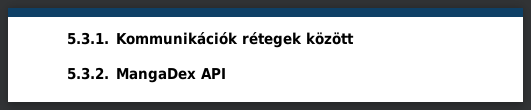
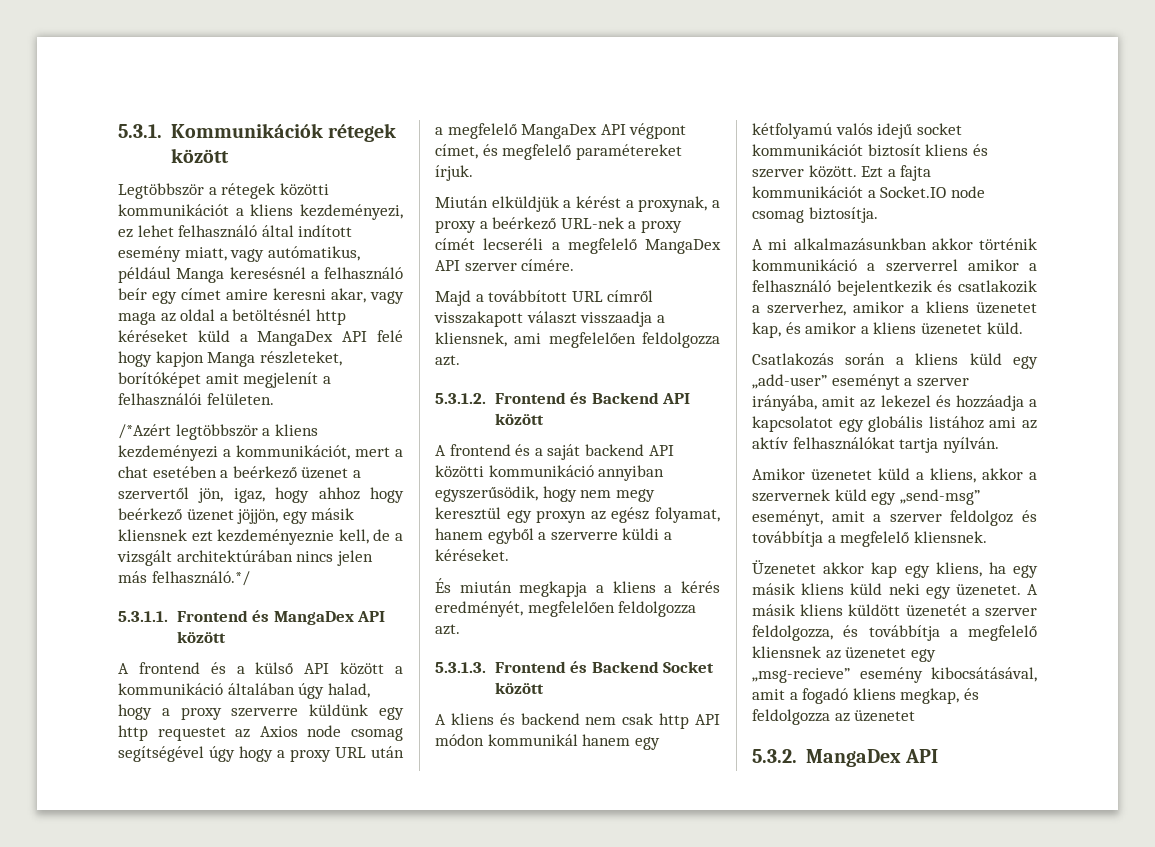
(354, 38) none -> [118,183,329,199] [118,204,403,220] [118,225,353,238] [118,246,360,262] [118,267,403,283] [118,288,404,304] [118,309,346,325] [118,330,403,346] [118,351,342,367] [118,372,331,388] [118,393,274,406] [118,424,318,440] [118,445,403,461] [118,466,361,479] [118,487,404,503] [118,508,355,524] [118,529,403,545] [117,550,373,566] [118,571,250,586] [118,610,386,625] [176,631,226,643] [118,662,403,675] [118,683,370,699] [118,704,404,720] [118,725,403,741] [118,746,404,762] [435,123,687,139] [435,144,682,160] [435,165,473,181] [435,196,720,212] [435,217,682,233] [435,238,721,254] [435,259,575,272] [435,290,654,306] [434,311,665,327] [435,332,720,348] [435,355,460,366] [435,392,691,404] [494,413,544,425] [435,444,674,460] [435,465,665,481] [435,486,655,502] [435,507,720,523] [435,528,672,544] [435,549,509,561] [435,578,720,597] [435,601,697,617] [435,624,460,635] [435,661,715,673] [494,682,544,694] [435,713,720,729] [435,734,660,750] [752,123,962,139] [752,144,988,157] [752,165,932,181] [752,186,985,198] [752,207,878,223] [752,238,1037,251] [752,259,1037,272] [752,280,1037,296] [752,301,1037,316] [752,322,1023,338] [752,353,1038,369] [752,374,969,390] [752,395,1037,411] [752,416,1037,432] [752,437,999,453] [752,468,1037,483] [752,489,980,505] [752,510,1037,526] [752,531,987,547] [752,560,1038,578] [752,583,1038,599] [752,604,1037,617] [752,625,1037,641] [752,646,936,662] [752,667,1037,683] [752,688,979,704] [752,709,916,725] // Legtöbbször a rétegek közötti kommunikációt a kliens kezdeményezi, ez lehet felhasználó által indított esemény miatt, vagy autómatikus, például Manga keresésnél a felhasználó beír egy címet amire keresni akar, vagy maga az oldal a betöltésnél http kéréseket küld a MangaDex API felé hogy kapjon Manga részleteket, borítóképet amit megjelenít a felhasználói felületen. // /*Azért legtöbbször a kliens kezdeményezi a kommunikációt, mert a chat esetében a beérkező üzenet a szervertől jön, igaz, hogy ahhoz hogy beérkező üzenet jöjjön, egy másik kliensnek ezt kezdeményeznie kell, de a vizsgált architektúrában nincs jelen más felhasználó.*/ // 5.3.1.1. Frontend és MangaDex API között // A frontend és a külső API között a kommunikáció általában úgy halad, hogy a proxy szerverre küldünk egy http requestet az Axios node csomag segítségével úgy hogy a proxy URL után a megfelelő MangaDex API végpont címet, és megfelelő paramétereket írjuk. // Miután elküldjük a kérést a proxynak, a proxy a beérkező URL-nek a proxy címét lecseréli a megfelelő MangaDex API szerver címére. // Majd a továbbított URL címről visszakapott választ visszaadja a kliensnek, ami megfelelően feldolgozza azt. // 5.3.1.2. Frontend és Backend API között // A frontend és a saját backend API közötti kommunikáció annyiban egyszerűsödik, hogy nem megy keresztül egy proxyn az egész folyamat, hanem egyből a szerverre küldi a kéréseket. // És miután megkapja a kliens a kérés eredményét, megfelelően feldolgozza azt. // 5.3.1.3. Frontend és Backend Socket között // A kliens és backend nem csak http API módon kommunikál hanem egy kétfolyamú valós idejű socket kommunikációt biztosít kliens és szerver között. Ezt a fajta kommunikációt a Socket.IO node csomag biztosítja. // A mi alkalmazásunkban akkor történik kommunikáció a szerverrel amikor a felhasználó bejelentkezik és csatlakozik a szerverhez, amikor a kliens üzenetet kap, és amikor a kliens üzenetet küld. // Csatlakozás során a kliens küld egy „add-user” eseményt a szerver irányába, amit az lekezel és hozzáadja a kapcsolatot egy globális listához ami az aktív felhasználókat tartja nyílván. // Amikor üzenetet küld a kliens, akkor a szervernek küld egy „send-msg” eseményt, amit a szerver feldolgoz és továbbítja a megfelelő kliensnek. // Üzenetet akkor kap egy kliens, ha egy másik kliens küld neki egy üzenetet. A másik kliens küldött üzenetét a szerver feldolgozza, és továbbítja a megfelelő kliensnek az üzenetet egy „msg-recieve” esemény kibocsátásával, amit a fogadó kliens megkap, és feldolgozza az üzenetet

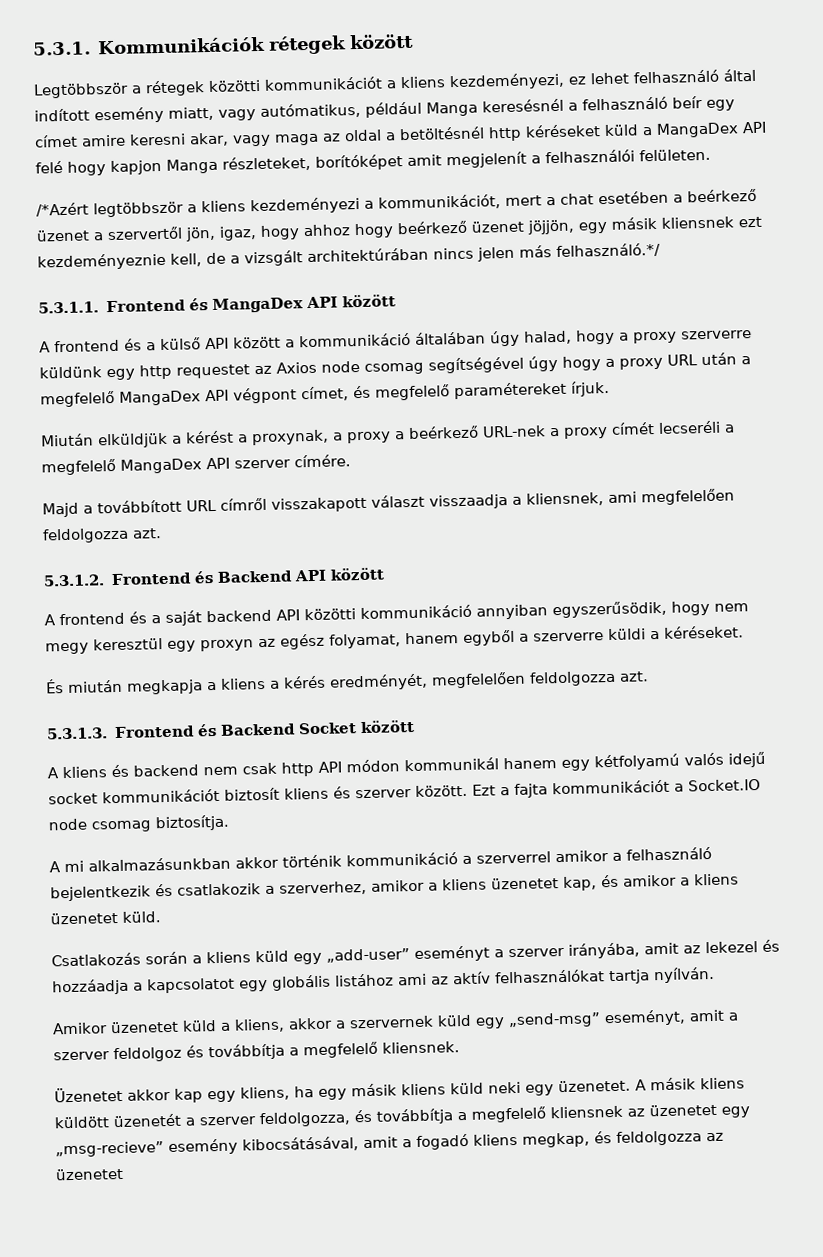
[752,749,938,767] // 5.3.2. MangaDex API -> (124, 1174) none

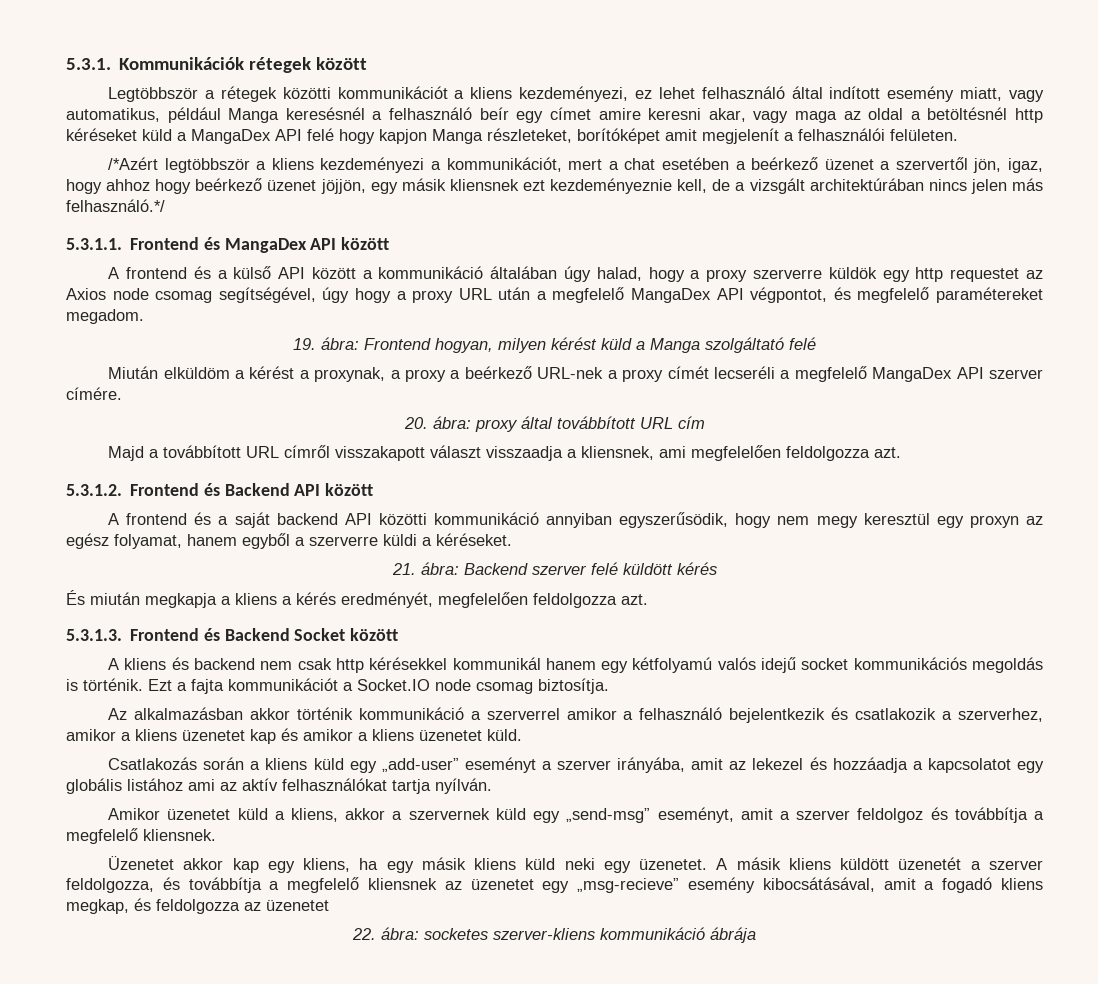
[260,102,361,119] autómatikus, -> [66,108,160,122] automatikus,
[39,366,102,379] küldünk -> [828,267,877,279] küldök
[428,356,524,374] segítségével -> [218,287,316,303] segítségével,
[233,386,349,404] végpont címet, -> [750,287,828,303] végpontot,
[571,380,610,397] írjuk. -> [66,309,144,324] [293,337,816,353] megadom. // 19. ábra: Frontend hogyan, milyen kérést küld a Manga szolgáltató felé
[98,432,168,449] elküldjük -> [163,367,230,379] elküldöm
(351, 461) none -> [403,416,705,432] // 20. ábra: proxy által továbbított URL cím
(744, 632) none -> [391,562,717,575] // 21. ábra: Backend szerver felé küldött kérés
[318,759,400,773] API módon -> [369,657,448,670] kérésekkel
[102,784,468,804] kommunikációt biztosít kliens és szerver között. -> [853,657,1043,673] [66,678,143,691] kommunikációs megoldás is történik.
[49,856,231,873] A mi alkalmazásunkban -> [108,707,244,720] Az alkalmazásban
[563,876,597,891] kap, -> [250,729,276,744] kap
(124, 1174) none -> [352,927,756,943] // 22. ábra: socketes szerver-kliens kommunikáció ábrája

